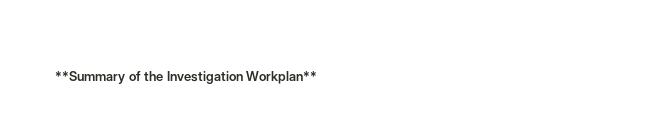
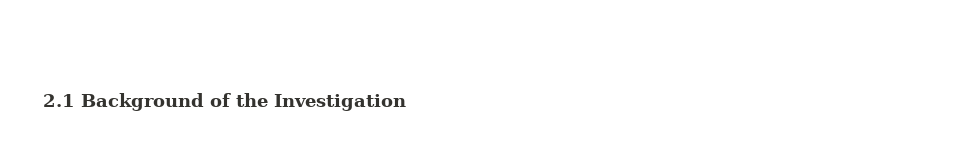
[55,71,125,84] **Summary -> [43,93,204,111] 2.1 Background
[246,71,318,84] Workplan** -> (406, 102) none

